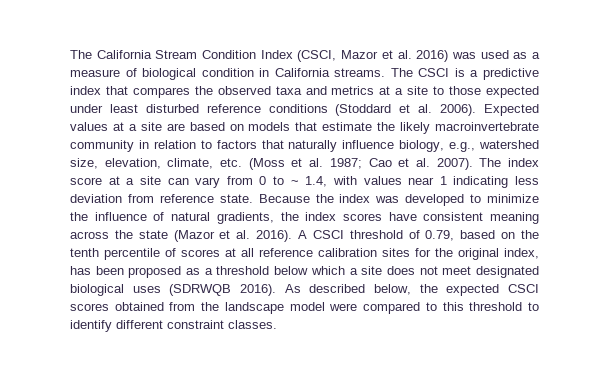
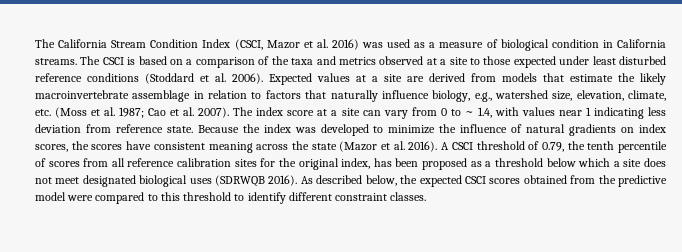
[470,68,539,80] [70,86,271,98] a predictive index that compares the observed -> [138,56,289,68] based on a comparison of the
(375, 90) none -> [379,56,424,65] observed
[189,122,244,131] based on -> [429,73,496,82] derived from
[70,140,134,152] community -> [132,90,191,102] assemblage
[216,212,337,224] gradients, the index -> [569,124,667,136] [35,141,89,152] gradients on index scores, the
[460,230,516,239] based on -> (564, 147) none
[225,248,236,257] at -> [83,158,109,167] from
[224,302,284,314] landscape -> [618,175,668,187] predictive

